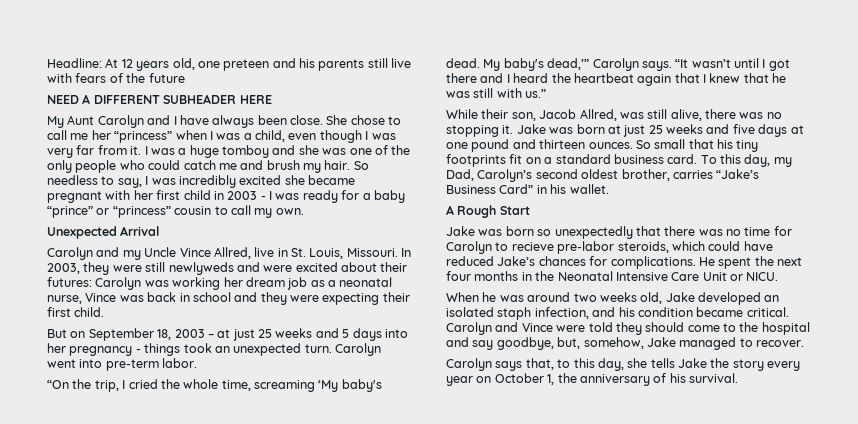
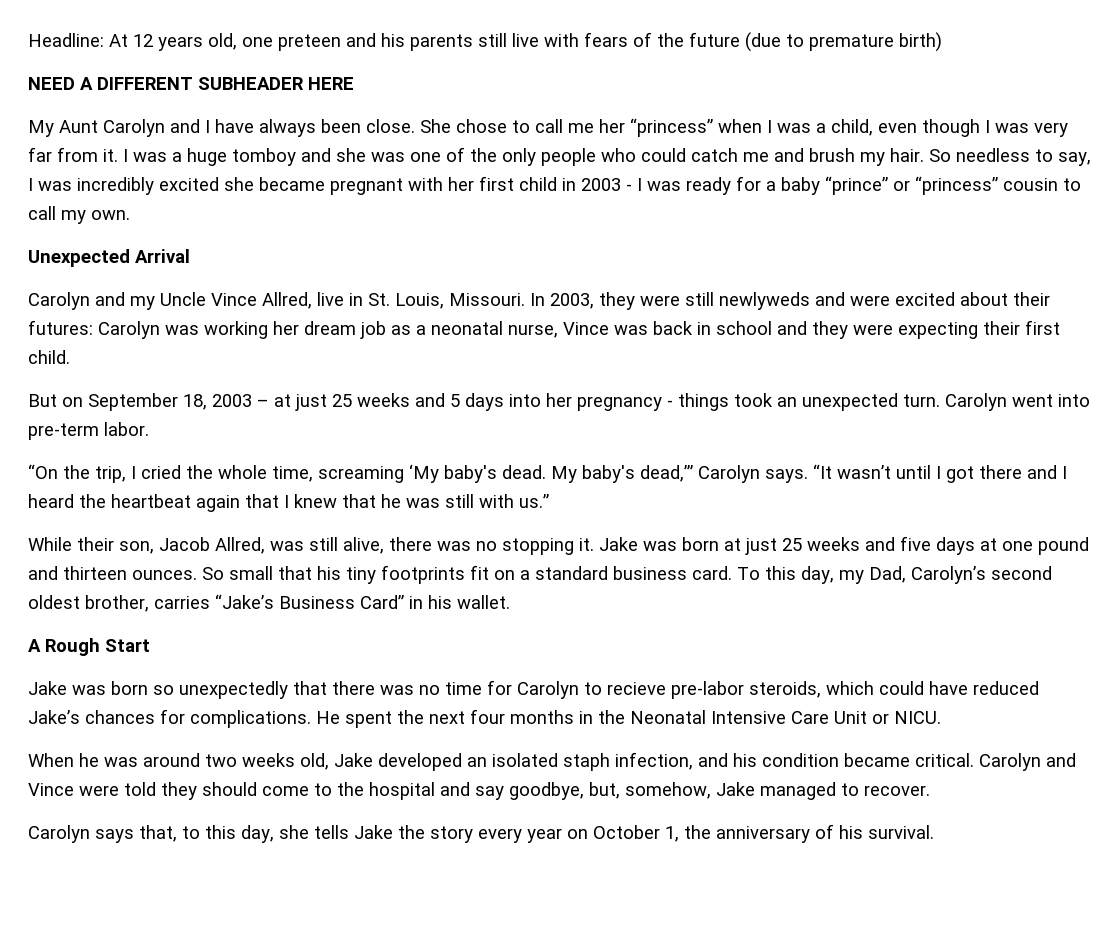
(185, 78) none -> [745,32,942,52] (due to premature birth)

